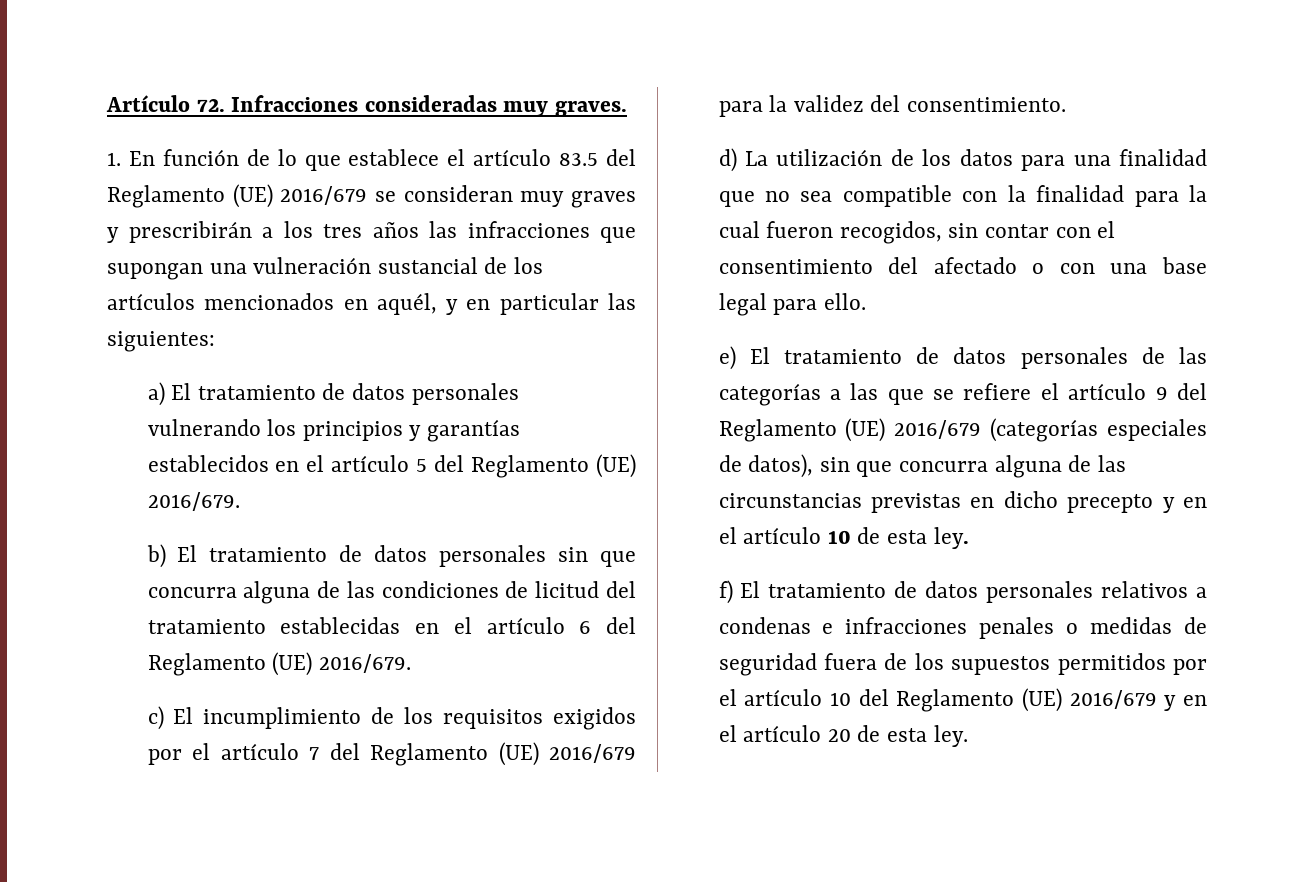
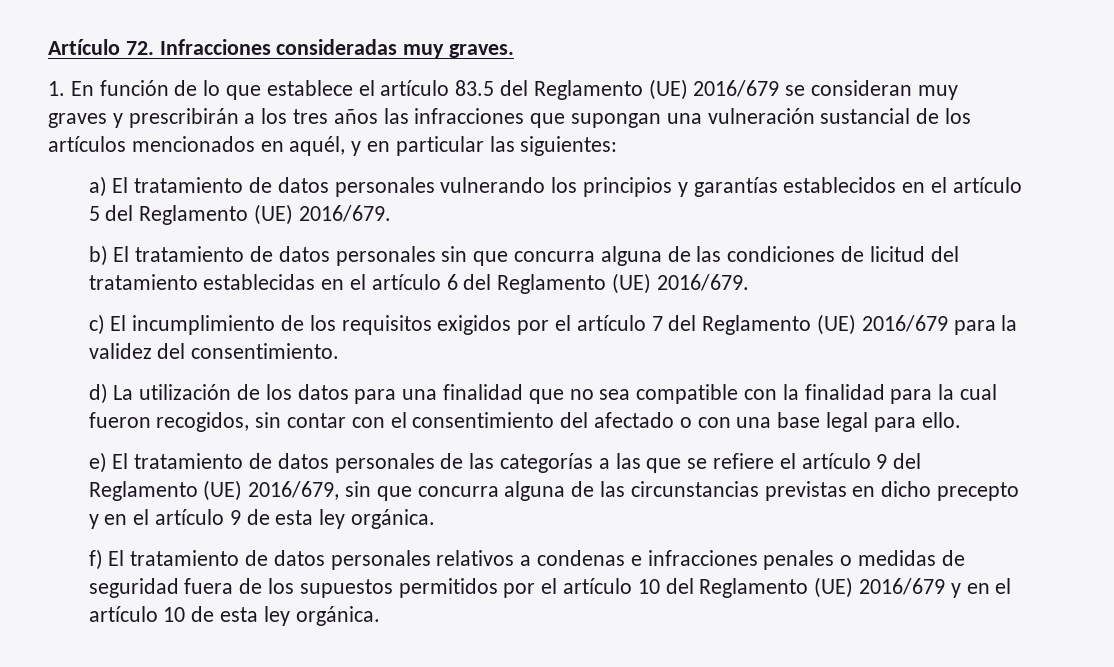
[894,418,1207,442] [718,454,814,478] 2016/679 (categorías especiales de datos), -> [248,481,340,500] 2016/679,
[827,527,969,549] 10 de esta ley. -> [229,509,436,529] 9 de esta ley orgánica.
[827,725,968,747] 20 de esta ley. -> [163,606,380,626] 10 de esta ley orgánica.

